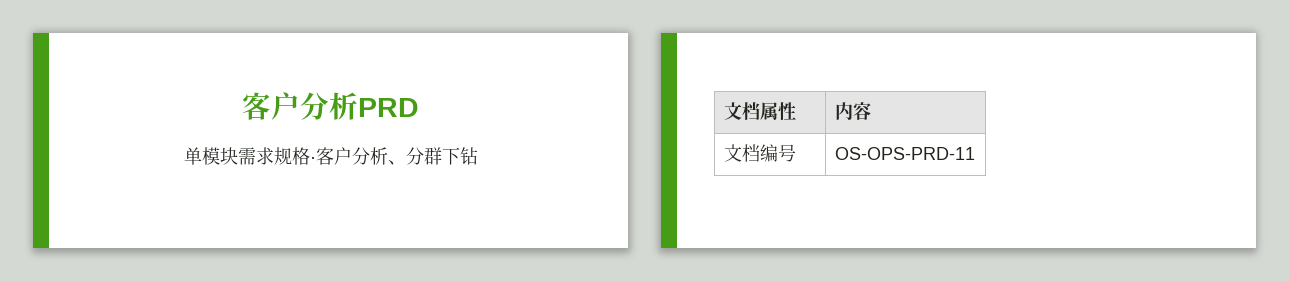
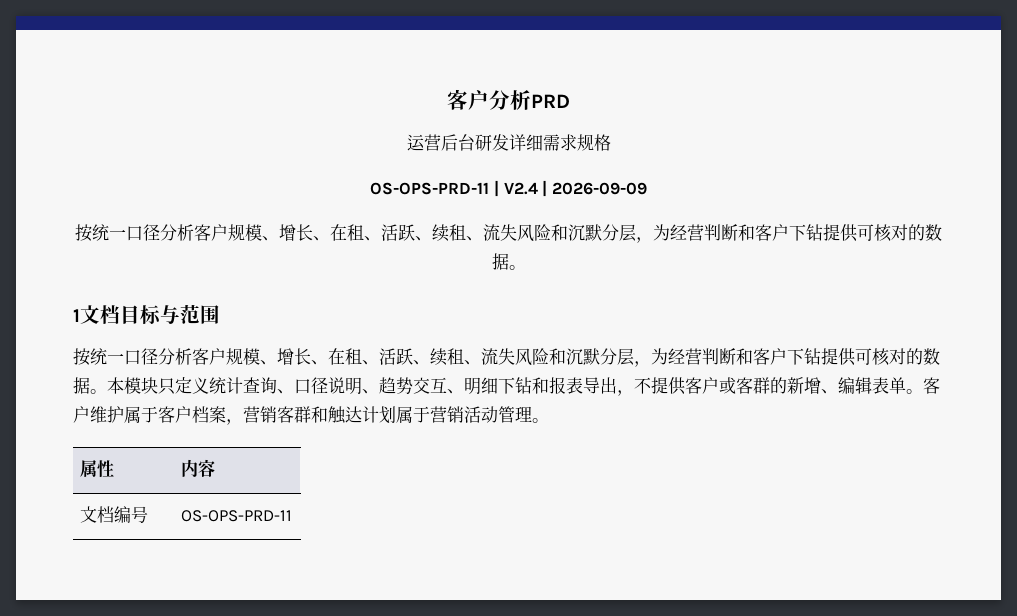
[183,147,478,165] [723,102,760,120] 单模块需求规格·客户分析、分群下钻 // 文档 -> [406,134,611,151] [370,180,647,197] [75,224,942,243] [491,253,526,270] [73,304,220,325] [73,348,940,367] [73,377,940,396] [73,406,549,425] 运营后台研发详细需求规格 // OS-OPS-PRD-11 | V2.4 | 2026-09-09 // 按统一口径分析客户规模、增长、在租、活跃、续租、流失风险和沉默分层，为经营判断和客户下钻提供可核对的数据。 // 1文档目标与范围 // 按统一口径分析客户规模、增长、在租、活跃、续租、流失风险和沉默分层，为经营判断和客户下钻提供可核对的数据。本模块只定义统计查询、口径说明、趋势交互、明细下钻和报表导出，不提供客户或客群的新增、编辑表单。客户维护属于客户档案，营销客群和触达计划属于营销活动管理。 //

